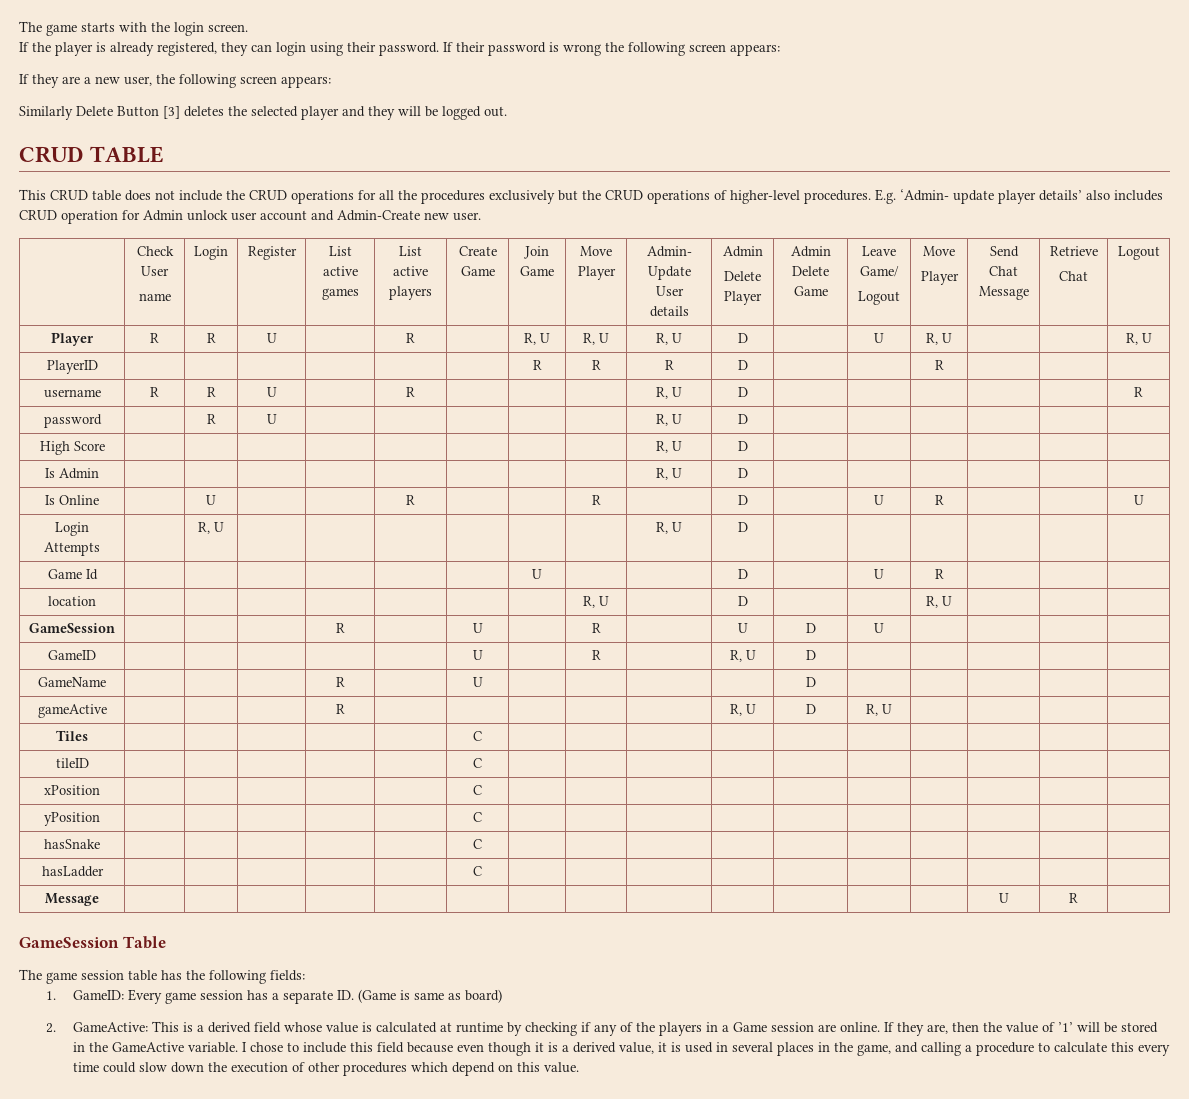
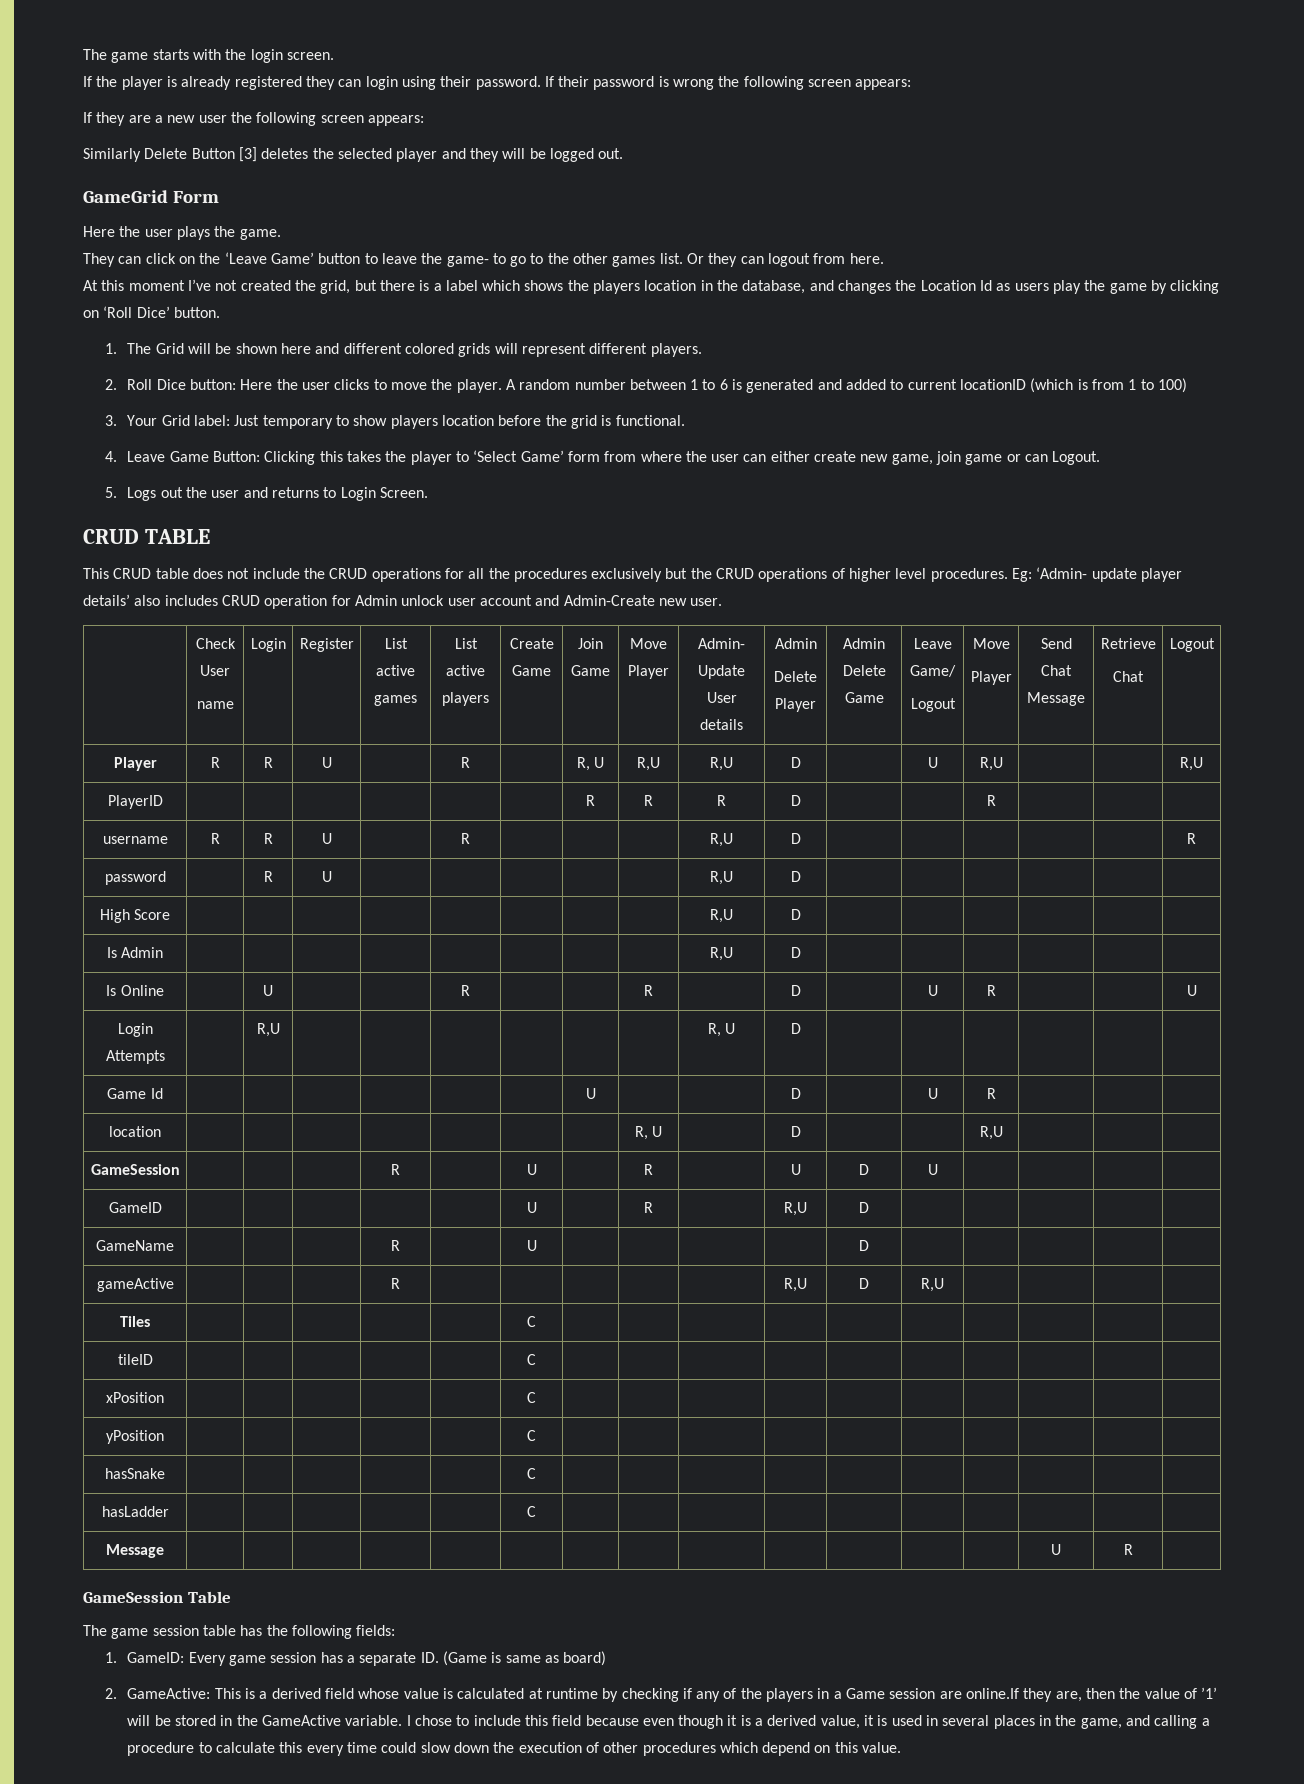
[157,42,217,56] registered, -> [234,76,302,90] registered
[124,76,152,86] user, -> [198,115,227,123] user
(507, 111) none -> [83,190,220,203] [83,226,281,240] [83,252,884,267] [83,279,1220,294] [83,306,220,318] [105,343,702,357] [105,378,1187,393] [105,415,685,429] [105,450,1101,465] [105,487,428,501] // GameGrid Form // Here the user plays the game. // They can click on the ‘Leave Game’ button to leave the game- to go to the other games list. Or they can logout from here. // At this moment I’ve not created the grid, but there is a label which shows the players location in the database, and changes the Location Id as users play the game by clicking on ‘Roll Dice’ button. // 1. The Grid will be shown here and different colored grids will represent different players. // 2. Roll Dice button: Here the user clicks to move the player. A random number between 1 to 6 is generated and added to current locationID (which is from 1 to 100) // 3. Your Grid label: Just temporary to show players location before the grid is functional. // 4. Leave Game Button: Clicking this takes the player to ‘Select Game’ form from where the user can either create new game, join game or can Logout. // 5. Logs out the user and returns to Login Screen.
[730,189,896,204] higher-level procedures. E.g. -> [849,568,1033,582] higher level procedures. Eg:
[583,333,609,345] [656,333,682,345] [737,333,748,343] [874,333,884,343] [926,333,952,345] [1125,333,1152,345] R, U | R, U | D | | U | R, U | | | R, U -> [637,757,660,771] [710,757,733,771] [790,757,801,768] [927,757,938,768] [979,757,1003,771] [1180,757,1203,771] R,U | R,U | D | | U | R,U | | | R,U
[656,387,682,399] R, U -> [710,833,733,847] R,U
[656,414,682,426] R, U -> [710,871,733,885] R,U
[656,441,682,453] R, U -> [710,909,733,923] R,U
[656,468,682,480] R, U -> [710,947,733,961] R,U
[198,522,225,534] R, U -> [256,1023,280,1037] R,U
[926,596,952,608] R, U -> [979,1126,1003,1140] R,U
[729,650,756,662] R, U -> [784,1202,807,1216] R,U
[729,704,756,716] [805,704,816,714] [866,704,892,716] R, U | D | R, U -> [784,1278,807,1292] [859,1278,869,1289] [921,1278,944,1292] R,U | D | R,U
[839,1022,894,1032] online. If -> [966,1688,1020,1699] online.If

